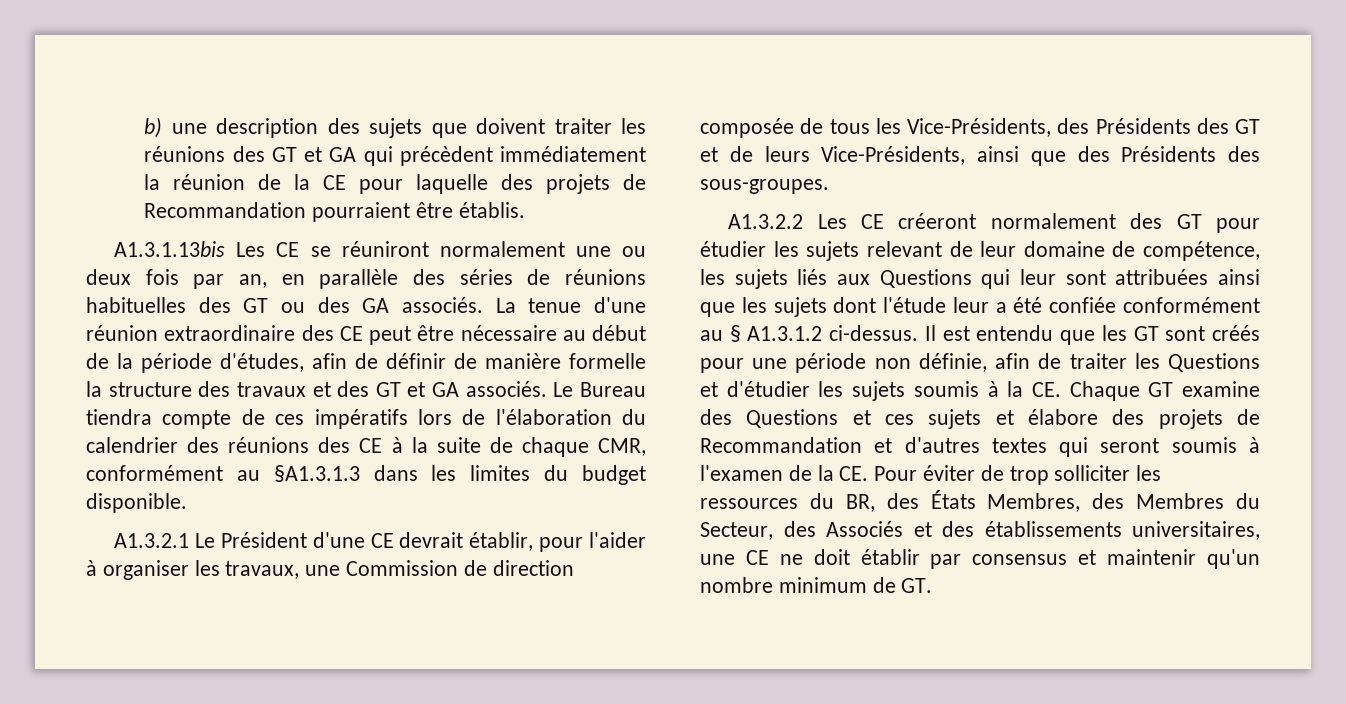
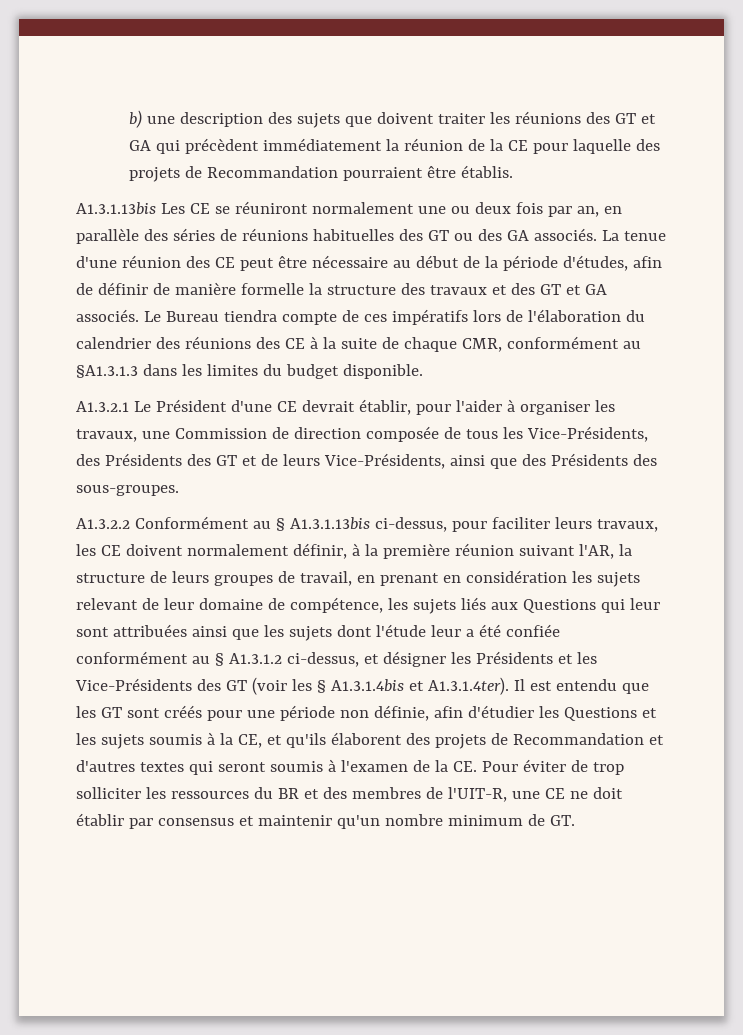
[164,325,296,341] extraordinaire -> (181, 261) none
[817,213,1260,233] [700,241,766,257] Les CE créeront normalement des GT pour étudier -> [134,516,658,532] [76,543,632,559] [76,570,567,586] Conformément au § A1.3.1.13bis ci-dessus, pour faciliter leurs travaux, les CE doivent normalement définir, à la première réunion suivant l'AR, la structure de leurs groupes de travail, en prenant en considération
[829,325,919,341] ci-dessus. -> [286,651,597,667] [75,677,509,695] ci-dessus, et désigner les Présidents et les Vice-Présidents des GT (voir les § A1.3.1.4bis et A1.3.1.4ter).
[1038,353,1127,369] de traiter -> [467,705,534,718] d'étudier
[726,381,810,397] d'étudier -> (657, 713) none
[1031,381,1260,401] [700,409,1098,429] CE. Chaque GT examine des Questions et ces sujets et élabore -> [237,732,402,748] CE, et qu'ils élaborent
[845,490,1260,512] [700,521,1260,540] BR, des États Membres, des Membres du Secteur, des Associés et des établissements universitaires, -> [277,787,507,802] BR et des membres de l'UIT-R,

